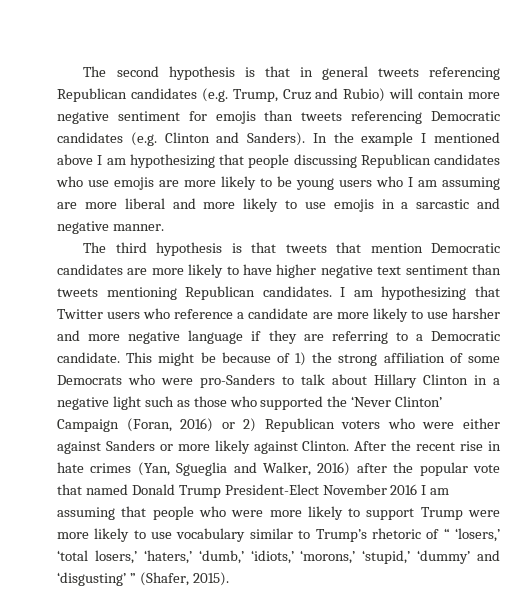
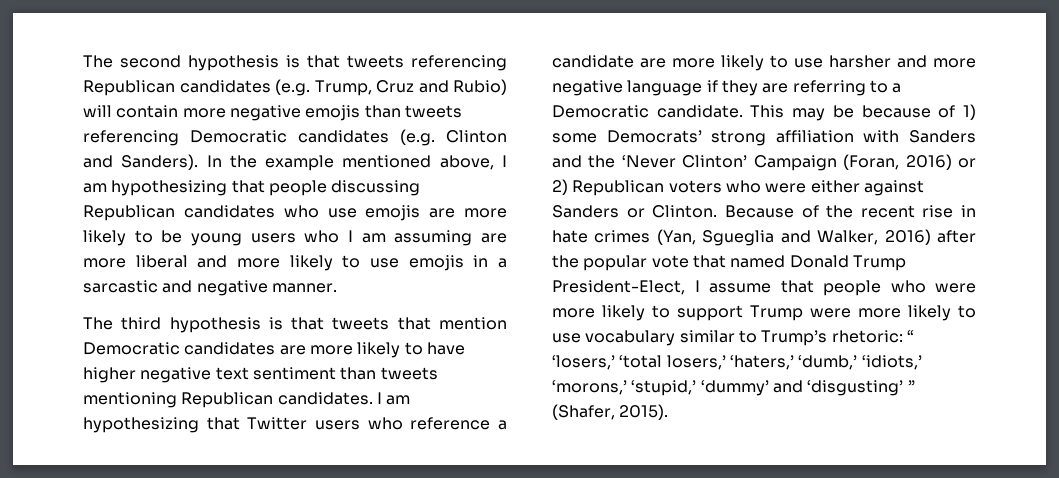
[299,66,368,80] in general -> (340, 61) none
[117,111,207,121] sentiment for -> (301, 113) none
[421,132,500,143] [57,154,93,165] I mentioned above -> [342,155,494,170] mentioned above,
[158,352,195,366] might -> [792,108,826,121] may
[312,352,501,366] [57,374,500,388] [57,396,324,410] the strong affiliation of some Democrats who were pro-Sanders to talk about Hillary Clinton in a negative light such as those who supported -> [552,130,976,146] [552,155,582,168] some Democrats’ strong affiliation with Sanders and
[177,440,387,454] more likely against Clinton. After -> [652,205,819,218] Clinton. Because of
[224,484,450,495] [57,507,115,520] President-Elect November 2016 I am assuming -> [552,280,771,295] President-Elect, I assume
[371,528,440,539] rhetoric of -> [831,330,903,343] rhetoric:

